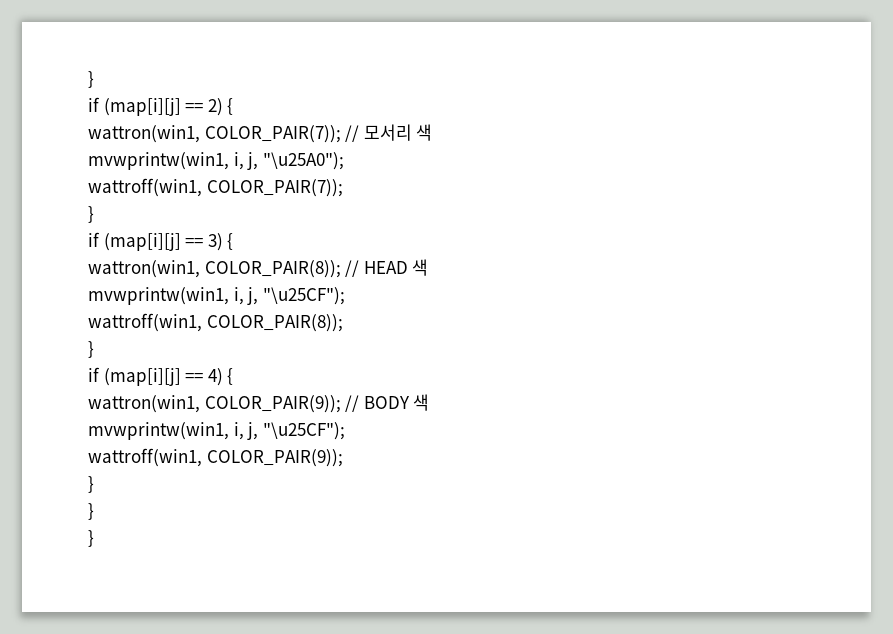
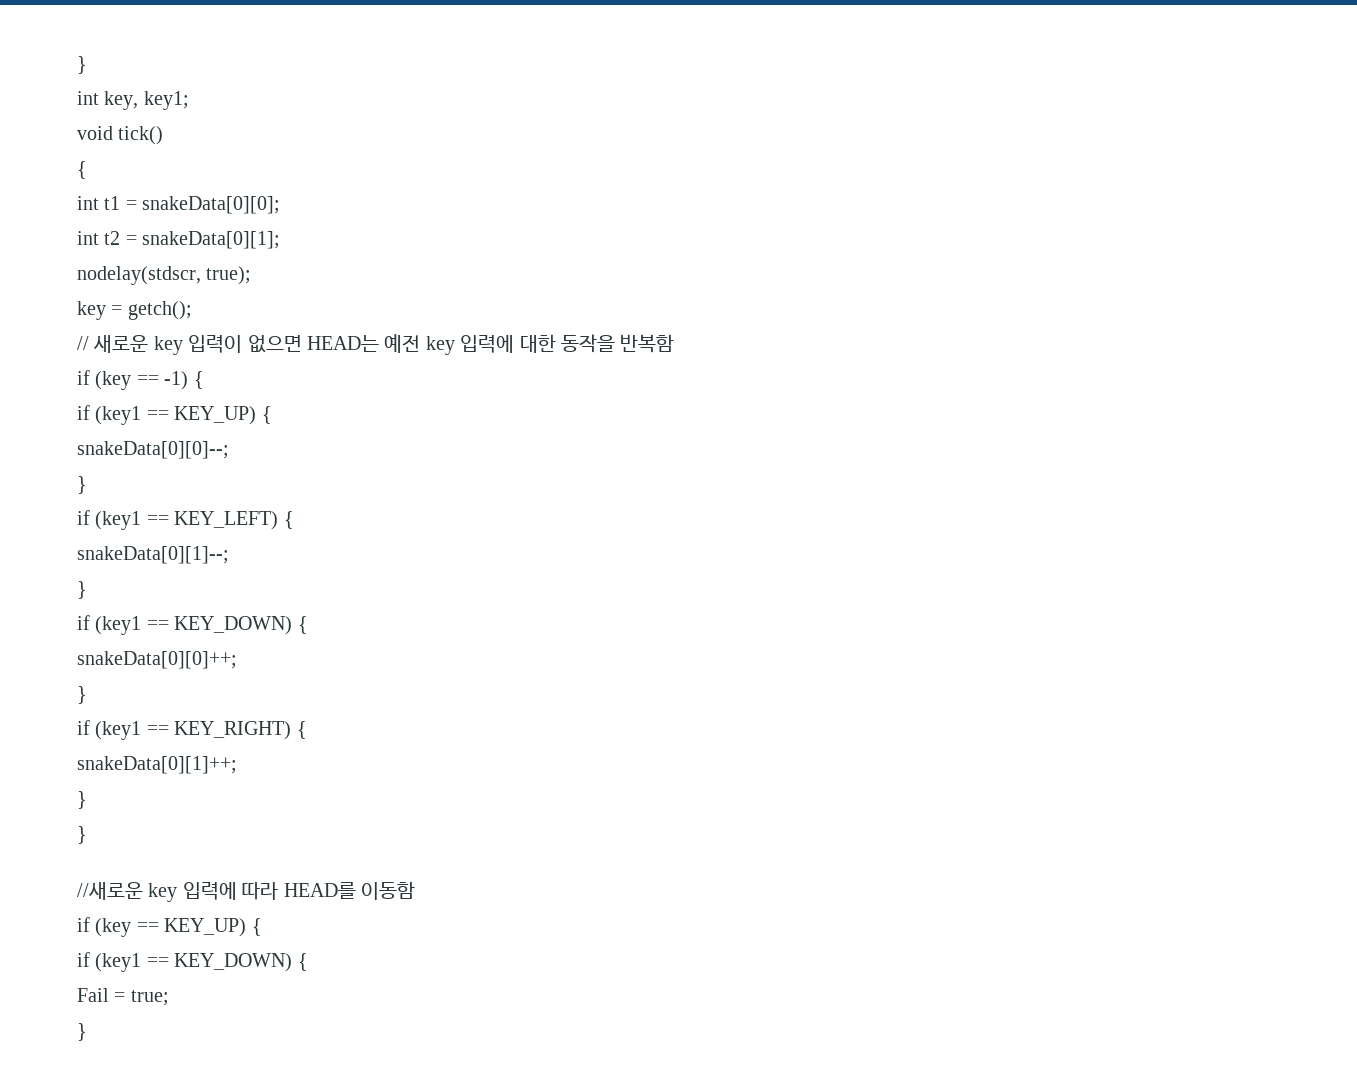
[88,71,94,88] [88,97,234,116] [88,124,433,143] [88,152,344,170] [88,178,343,197] [88,206,94,223] [88,232,234,251] [88,259,429,278] [88,287,345,305] [88,313,343,332] [88,341,94,358] [88,367,234,386] [88,394,430,413] [88,422,345,440] [88,448,343,467] [88,476,94,493] [88,503,94,520] } // if (map[i][j] == 2) { // wattron(win1, COLOR_PAIR(7)); // 모서리 색 // mvwprintw(win1, i, j, "\u25A0"); // wattroff(win1, COLOR_PAIR(7)); // } // if (map[i][j] == 3) { // wattron(win1, COLOR_PAIR(8)); // HEAD 색 // mvwprintw(win1, i, j, "\u25CF"); // wattroff(win1, COLOR_PAIR(8)); // } // if (map[i][j] == 4) { // wattron(win1, COLOR_PAIR(9)); // BODY 색 // mvwprintw(win1, i, j, "\u25CF"); // wattroff(win1, COLOR_PAIR(9)); // } // } -> [77,56,87,74] [77,91,189,110] [77,126,164,145] [77,161,87,179] [77,196,281,214] [77,231,281,249] [77,266,252,285] [77,301,192,320] [77,334,675,355] [77,370,204,390] [77,405,272,425] [77,441,229,459] [77,476,87,494] [77,510,294,530] [77,546,229,564] [77,581,87,599] [77,615,308,635] [77,651,237,669] [77,686,87,704] [77,720,307,740] [77,756,237,774] [77,791,87,809] [77,826,87,844] [77,881,415,902] [77,917,262,937] [77,952,308,972] [77,988,169,1006] } // int key, key1; // void tick() // { // int t1 = snakeData[0][0]; // int t2 = snakeData[0][1]; // nodelay(stdscr, true); // key = getch(); // // 새로운 key 입력이 없으면 HEAD는 예전 key 입력에 대한 동작을 반복함 // if (key == -1) { // if (key1 == KEY_UP) { // snakeData[0][0]--; // } // if (key1 == KEY_LEFT) { // snakeData[0][1]--; // } // if (key1 == KEY_DOWN) { // snakeData[0][0]++; // } // if (key1 == KEY_RIGHT) { // snakeData[0][1]++; // } // } // //새로운 key 입력에 따라 HEAD를 이동함 // if (key == KEY_UP) { // if (key1 == KEY_DOWN) { // Fail = true;

